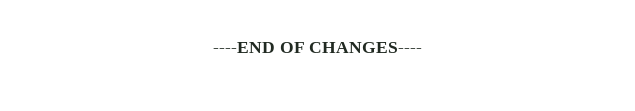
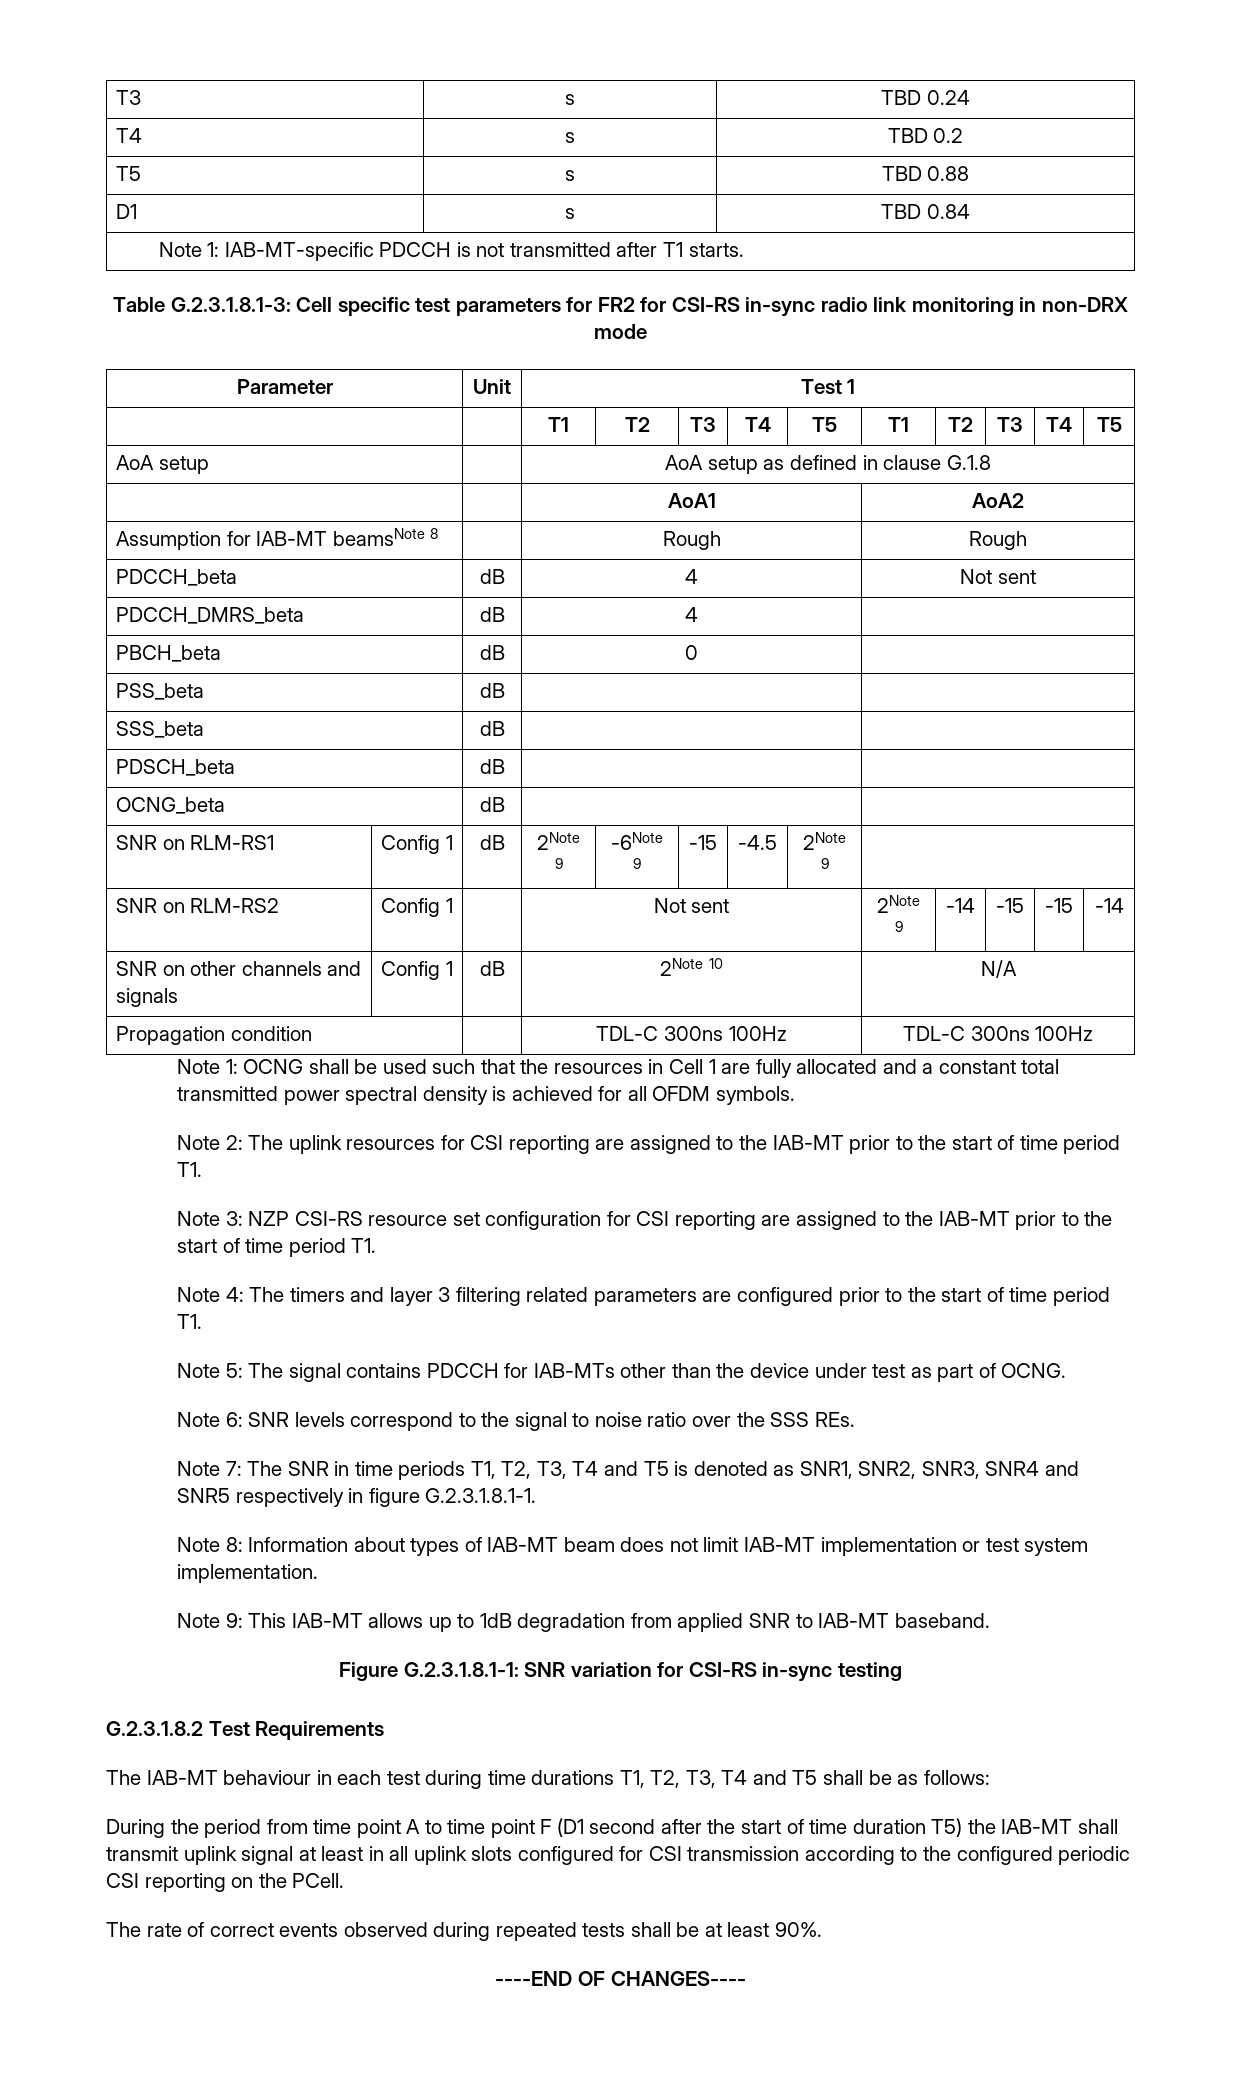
(212, 47) none -> [116,90,142,105] [565,94,575,105] [881,90,970,105] [116,128,143,143] [565,132,575,143] [887,128,964,143] [116,166,142,181] [565,170,575,181] [881,166,970,181] [116,204,138,219] [565,208,575,219] [881,204,970,219] [158,242,744,261] [112,297,1129,317] [594,324,647,339] [236,379,333,394] [473,379,511,394] [800,379,856,394] [548,417,569,432] [624,417,650,432] [690,417,716,432] [744,417,771,432] [812,417,837,432] [888,417,909,432] [948,417,973,432] [997,417,1023,432] [1046,417,1072,432] [1096,417,1122,432] [116,455,209,474] [665,455,991,474] [667,493,716,508] [972,493,1024,508] [116,528,439,550] [662,531,721,550] [969,531,1027,550] [116,569,238,586] [479,569,505,584] [685,569,698,584] [960,569,1036,584] [116,607,305,624] [479,607,505,622] [685,607,698,622] [116,645,222,662] [479,645,505,660] [685,645,698,660] [116,683,205,700] [479,683,505,698] [116,721,205,738] [479,721,505,736] [116,759,236,776] [479,759,505,774] [116,797,226,814] [479,797,505,812] [116,835,275,850] [381,835,453,854] [479,835,505,850] [537,832,580,850] [554,858,563,869] [611,832,663,850] [633,858,641,869] [689,835,717,850] [738,835,777,850] [803,832,846,850] [820,858,829,869] [116,898,280,913] [381,898,453,917] [653,898,730,913] [877,895,920,913] [894,921,903,932] [946,898,975,913] [996,898,1024,913] [1045,898,1073,913] [1094,898,1124,913] [116,961,362,976] [116,988,179,1007] [381,961,453,980] [479,961,505,976] [660,958,723,976] [980,960,1017,978] [116,1026,312,1045] [596,1026,787,1041] [902,1026,1094,1041] [177,1059,1060,1078] [177,1086,795,1105] [177,1135,1121,1154] [177,1162,203,1177] [177,1211,1113,1230] [177,1238,377,1257] [177,1287,1110,1306] [177,1314,203,1329] [177,1363,1067,1382] [177,1412,855,1431] [177,1461,1079,1480] [177,1488,537,1507] [177,1537,1089,1556] [177,1564,319,1583] [177,1613,990,1632] [339,1662,902,1682] [106,1721,385,1740] [106,1770,990,1789] [106,1818,1118,1838] [106,1846,1131,1865] [106,1873,345,1892] [106,1922,822,1941] T3 | s | TBD 0.24 // T4 | s | TBD 0.2 // T5 | s | TBD 0.88 // D1 | s | TBD 0.84 // Note 1: IAB-MT-specific PDCCH is not transmitted after T1 starts. // Table G.2.3.1.8.1-3: Cell specific test parameters for FR2 for CSI-RS in-sync radio link monitoring in non-DRX mode // Parameter | Unit | Test 1 // | | T1 | T2 | T3 | T4 | T5 | T1 | T2 | T3 | T4 | T5 // AoA setup | | AoA setup as defined in clause G.1.8 // | | AoA1 | AoA2 // Assumption for IAB-MT beamsNote 8 | | Rough | Rough // PDCCH_beta | dB | 4 | Not sent // PDCCH_DMRS_beta | dB | 4 | // PBCH_beta | dB | 0 | // PSS_beta | dB | | // SSS_beta | dB | | // PDSCH_beta | dB | | // OCNG_beta | dB | | // SNR on RLM-RS1 | Config 1 | dB | 2Note 9 | -6Note 9 | -15 | -4.5 | 2Note 9 | // SNR on RLM-RS2 | Config 1 | | Not sent | 2Note 9 | -14 | -15 | -15 | -14 // SNR on other channels and signals | Config 1 | dB | 2Note 10 | N/A // Propagation condition | | TDL-C 300ns 100Hz | TDL-C 300ns 100Hz // Note 1: OCNG shall be used such that the resources in Cell 1 are fully allocated and a constant total transmitted power spectral density is achieved for all OFDM symbols. // Note 2: The uplink resources for CSI reporting are assigned to the IAB-MT prior to the start of time period T1. // Note 3: NZP CSI-RS resource set configuration for CSI reporting are assigned to the IAB-MT prior to the start of time period T1. // Note 4: The timers and layer 3 filtering related parameters are configured prior to the start of time period T1. // Note 5: The signal contains PDCCH for IAB-MTs other than the device under test as part of OCNG. // Note 6: SNR levels correspond to the signal to noise ratio over the SSS REs. // Note 7: The SNR in time periods T1, T2, T3, T4 and T5 is denoted as SNR1, SNR2, SNR3, SNR4 and SNR5 respectively in figure G.2.3.1.8.1-1. // Note 8: Information about types of IAB-MT beam does not limit IAB-MT implementation or test system implementation. // Note 9: This IAB-MT allows up to 1dB degradation from applied SNR to IAB-MT baseband. // Figure G.2.3.1.8.1-1: SNR variation for CSI-RS in-sync testing // G.2.3.1.8.2 Test Requirements // The IAB-MT behaviour in each test during time durations T1, T2, T3, T4 and T5 shall be as follows: // During the period from time point A to time point F (D1 second after the start of time duration T5) the IAB-MT shall transmit uplink signal at least in all uplink slots configured for CSI transmission according to the configured periodic CSI reporting on the PCell. // The rate of correct events observed during repeated tests shall be at least 90%. //

